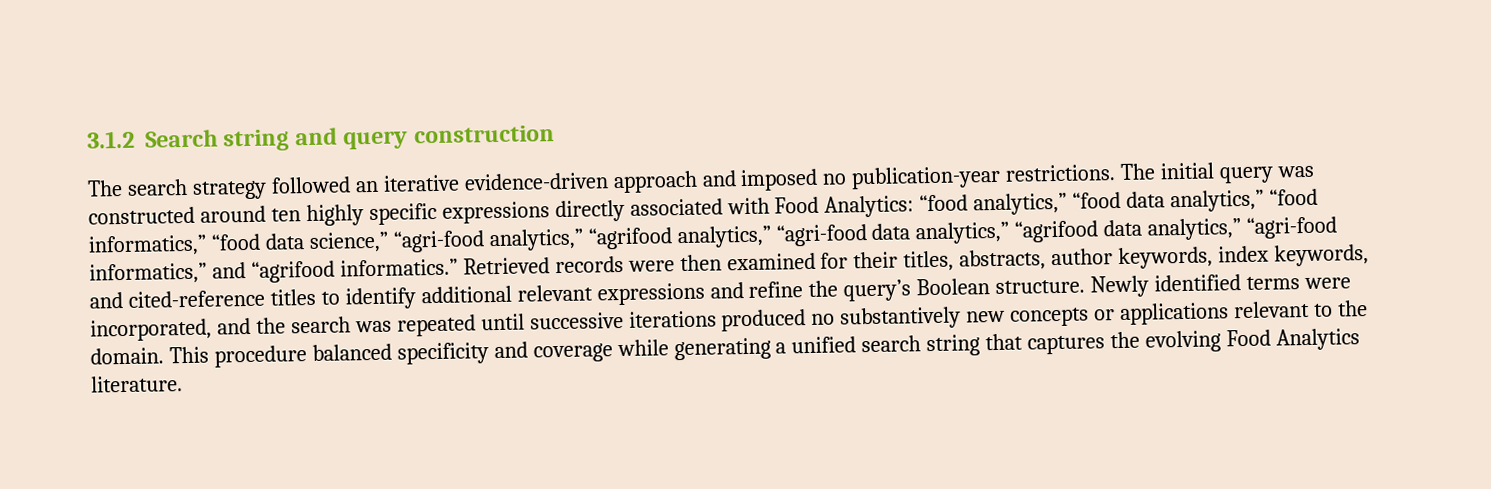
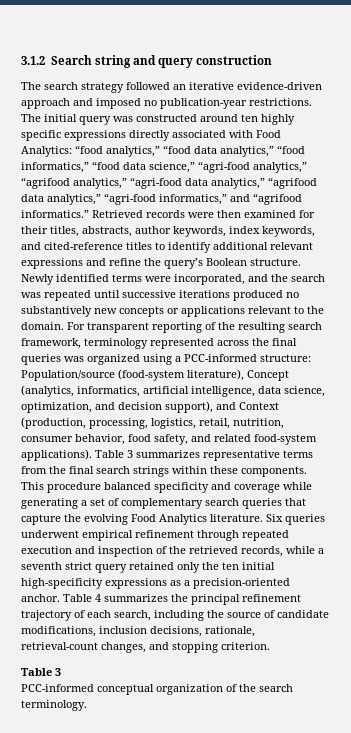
(164, 356) none -> [67,322,322,333] [21,338,297,349] [21,354,311,365] [21,369,289,381] [21,385,325,397] [21,401,279,413] [21,417,284,429] [21,434,317,445] [21,449,313,461] [21,466,307,477] For transparent reporting of the resulting search framework, terminology represented across the final queries was organized using a PCC-informed structure: Population/source (food-system literature), Concept (analytics, informatics, artificial intelligence, data science, optimization, and decision support), and Context (production, processing, logistics, retail, nutrition, consumer behavior, food safety, and related food-system applications). Table 3 summarizes representative terms from the final search strings within these components.
[791,333,1106,357] unified search string that captures -> [90,498,306,509] [21,514,61,525] set of complementary search queries that capture
(183, 384) none -> [266,514,325,525] [21,530,289,541] [21,546,324,557] [21,562,275,573] [21,578,290,589] [21,594,301,605] [21,610,329,621] [21,626,255,637] [21,642,270,653] [21,668,61,676] [21,684,293,695] [21,700,87,711] Six queries underwent empirical refinement through repeated execution and inspection of the retrieved records, while a seventh strict query retained only the ten initial high-specificity expressions as a precision-oriented anchor. Table 4 summarizes the principal refinement trajectory of each search, including the source of candidate modifications, inclusion decisions, rationale, retrieval-count changes, and stopping criterion. // Table 3 // PCC-informed conceptual organization of the search terminology.

